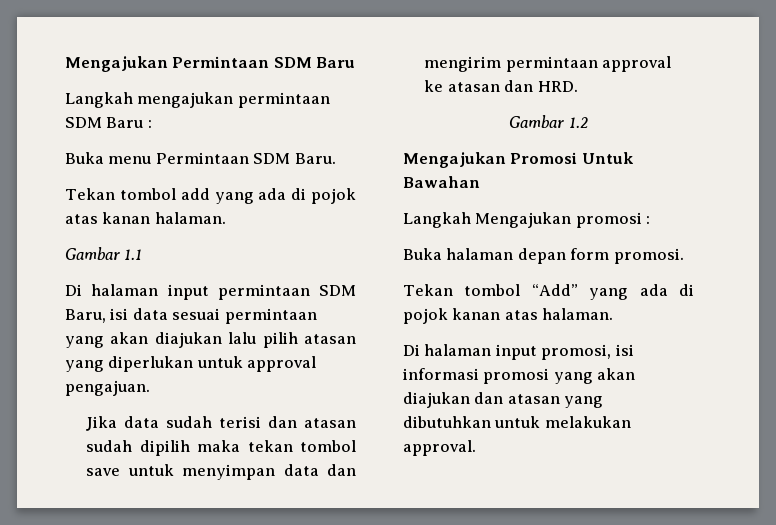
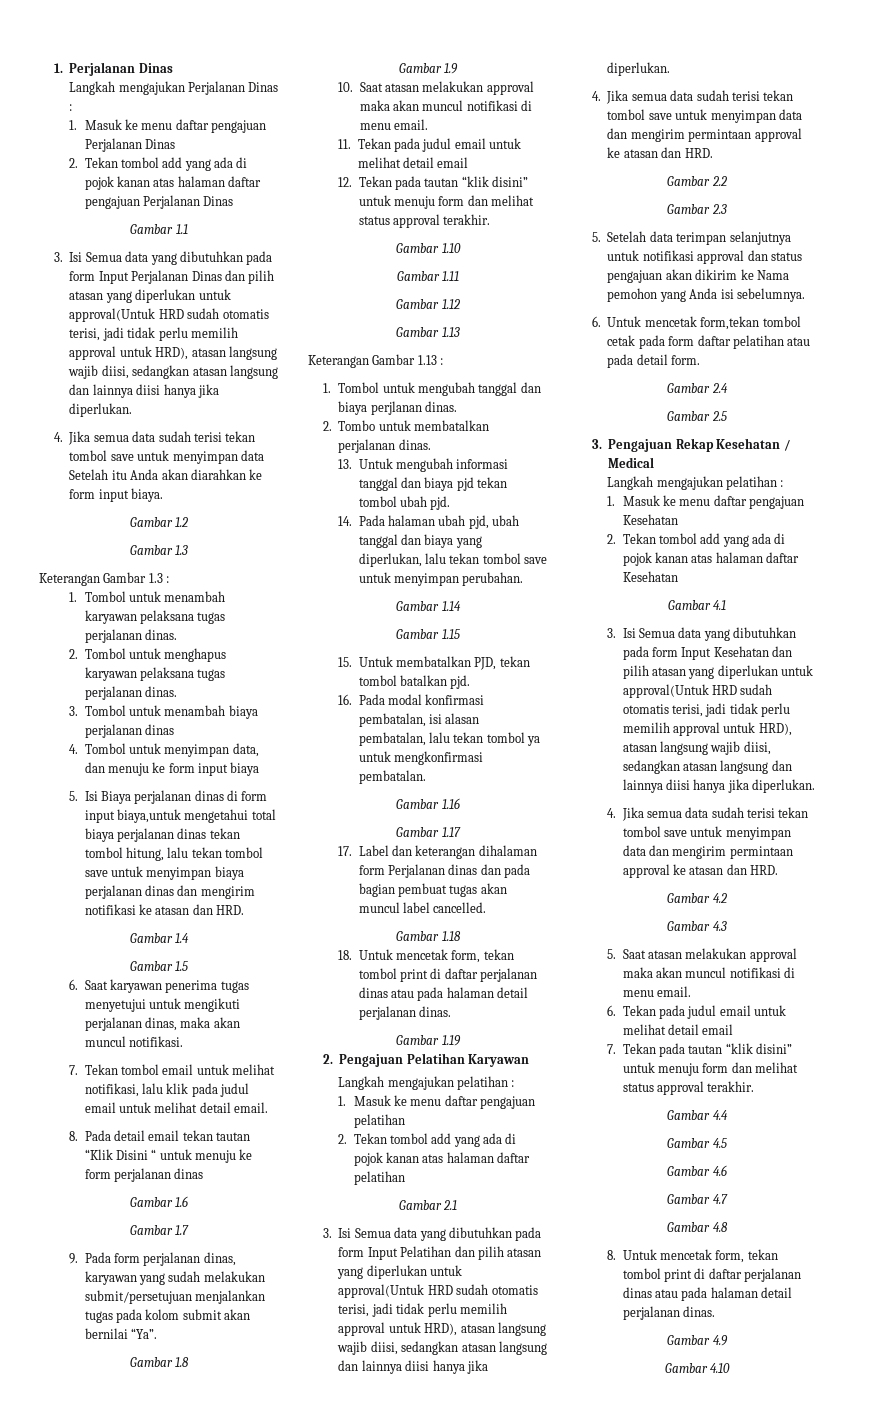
[65,56,356,72] [65,92,330,108] [65,117,152,128] [65,152,336,164] [65,188,356,204] [65,212,226,224] [65,247,143,260] [65,284,356,300] [65,308,317,324] [65,332,356,348] [65,356,317,372] [65,380,150,396] [86,416,356,431] [86,440,241,456] Mengajukan Permintaan SDM Baru // Langkah mengajukan permintaan SDM Baru : // Buka menu Permintaan SDM Baru. // Tekan tombol add yang ada di pojok atas kanan halaman. // Gambar 1.1 // Di halaman input permintaan SDM Baru, isi data sesuai permintaan yang akan diajukan lalu pilih atasan yang diperlukan untuk approval pengajuan. // Jika data sudah terisi dan atasan sudah dipilih maka -> [54,62,173,76] [69,81,279,95] [69,104,73,111] [69,119,266,133] [84,138,175,152] [69,157,248,171] [84,176,262,190] [84,195,234,209] [130,224,188,234] [54,251,273,265] [69,270,275,284] [69,289,231,303] [69,308,269,322] [69,327,238,341] [69,346,277,360] [68,365,278,379] [69,384,219,398] [69,403,133,417] [54,431,256,445] [69,450,264,464] [69,469,263,480] [69,488,164,502] [129,517,189,527] [129,545,189,555] [39,572,170,586] [69,591,226,602] [84,610,226,624] [84,629,177,643] [69,648,227,662] [84,667,226,681] [84,686,177,700] [69,705,258,719] [84,724,174,738] [69,743,259,757] [84,762,260,776] [69,790,268,804] [84,809,276,823] [84,828,240,842] [84,847,264,861] [84,866,244,880] [84,885,255,899] [84,904,245,915] [129,933,190,943] [129,961,189,971] [69,979,249,993] [84,998,241,1012] [84,1017,240,1031] [84,1036,183,1047] [69,1064,276,1075] [84,1083,250,1097] [84,1102,269,1113] [69,1130,251,1141] [84,1149,253,1163] [84,1168,204,1182] [129,1196,189,1207] [129,1225,190,1235] [69,1252,236,1266] [84,1271,265,1285] [84,1290,265,1304] [84,1309,251,1323] [84,1328,157,1339] [129,1357,190,1367] [398,63,459,74] [338,81,534,95] [359,100,533,111] [359,119,428,130] [338,138,522,152] [357,157,469,168] [338,176,529,190] [358,195,535,209] [358,214,491,228] [396,243,461,253] [396,271,460,281] [396,299,460,309] [396,327,460,337] [308,354,444,368] [323,382,541,396] [338,401,458,415] [323,420,490,431] [338,439,431,453] [338,458,509,472] [358,477,508,491] [358,496,451,510] [338,515,520,529] [358,534,482,548] [358,553,548,567] [358,572,524,586] [396,601,461,611] [396,629,460,639] [338,656,530,670] [358,675,471,689] [338,694,485,705] [358,713,480,727] [358,732,541,746] [358,751,483,765] [358,770,426,784] [396,798,460,809] [396,827,461,837] [338,845,537,859] [358,864,531,878] [358,883,507,897] [358,902,487,913] [396,931,461,941] [338,949,514,963] [358,968,538,982] [358,987,529,1001] [358,1006,451,1020] [396,1035,461,1046] [323,1053,530,1067] [338,1076,515,1090] [338,1095,535,1109] [353,1114,405,1128] [338,1133,517,1147] [353,1152,531,1166] [353,1171,405,1185] [398,1200,458,1210] [323,1227,542,1241] [338,1246,542,1260] [337,1265,463,1279] [338,1284,538,1298] [338,1303,507,1317] [338,1322,546,1336] [337,1341,547,1355] [338,1360,488,1374] [607,62,671,76] [592,90,760,104] 1. Perjalanan Dinas // Langkah mengajukan Perjalanan Dinas : // 1. Masuk ke menu daftar pengajuan Perjalanan Dinas // 2. Tekan tombol add yang ada di pojok kanan atas halaman daftar pengajuan Perjalanan Dinas // Gambar 1.1 // 3. Isi Semua data yang dibutuhkan pada form Input Perjalanan Dinas dan pilih atasan yang diperlukan untuk approval(Untuk HRD sudah otomatis terisi, jadi tidak perlu memilih approval untuk HRD), atasan langsung wajib diisi, sedangkan atasan langsung dan lainnya diisi hanya jika diperlukan. // 4. Jika semua data sudah terisi tekan tombol save untuk menyimpan data Setelah itu Anda akan diarahkan ke form input biaya. // Gambar 1.2 // Gambar 1.3 // Keterangan Gambar 1.3 : // 1. Tombol untuk menambah karyawan pelaksana tugas perjalanan dinas. // 2. Tombol untuk menghapus karyawan pelaksana tugas perjalanan dinas. // 3. Tombol untuk menambah biaya perjalanan dinas // 4. Tombol untuk menyimpan data, dan menuju ke form input biaya // 5. Isi Biaya perjalanan dinas di form input biaya,untuk mengetahui total biaya perjalanan dinas tekan tombol hitung, lalu tekan tombol save untuk menyimpan biaya perjalanan dinas dan mengirim notifikasi ke atasan dan HRD. // Gambar 1.4 // Gambar 1.5 // 6. Saat karyawan penerima tugas menyetujui untuk mengikuti perjalanan dinas, maka akan muncul notifikasi. // 7. Tekan tombol email untuk melihat notifikasi, lalu klik pada judul email untuk melihat detail email. // 8. Pada detail email tekan tautan “Klik Disini “ untuk menuju ke form perjalanan dinas // Gambar 1.6 // Gambar 1.7 // 9. Pada form perjalanan dinas, karyawan yang sudah melakukan submit/persetujuan menjalankan tugas pada kolom submit akan bernilai “Ya”. // Gambar 1.8 // Gambar 1.9 // 10. Saat atasan melakukan approval maka akan muncul notifikasi di menu email. // 11. Tekan pada judul email untuk melihat detail email // 12. Tekan pada tautan “klik disini” untuk menuju form dan melihat status approval terakhir. // Gambar 1.10 // Gambar 1.11 // Gambar 1.12 // Gambar 1.13 // Keterangan Gambar 1.13 : // 1. Tombol untuk mengubah tanggal dan biaya perjlanan dinas. // 2. Tombo untuk membatalkan perjalanan dinas. // 13. Untuk mengubah informasi tanggal dan biaya pjd tekan tombol ubah pjd. // 14. Pada halaman ubah pjd, ubah tanggal dan biaya yang diperlukan, lalu tekan tombol save untuk menyimpan perubahan. // Gambar 1.14 // Gambar 1.15 // 15. Untuk membatalkan PJD, tekan tombol batalkan pjd. // 16. Pada modal konfirmasi pembatalan, isi alasan pembatalan, lalu tekan tombol ya untuk mengkonfirmasi pembatalan. // Gambar 1.16 // Gambar 1.17 // 17. Label dan keterangan dihalaman form Perjalanan dinas dan pada bagian pembuat tugas akan muncul label cancelled. // Gambar 1.18 // 18. Untuk mencetak form, tekan tombol print di daftar perjalanan dinas atau pada halaman detail perjalanan dinas. // Gambar 1.19 // 2. Pengajuan Pelatihan Karyawan // Langkah mengajukan pelatihan : // 1. Masuk ke menu daftar pengajuan pelatihan // 2. Tekan tombol add yang ada di pojok kanan atas halaman daftar pelatihan // Gambar 2.1 // 3. Isi Semua data yang dibutuhkan pada form Input Pelatihan dan pilih atasan yang diperlukan untuk approval(Untuk HRD sudah otomatis terisi, jadi tidak perlu memilih approval untuk HRD), atasan langsung wajib diisi, sedangkan atasan langsung dan lainnya diisi hanya jika diperlukan. // 4. Jika semua data sudah terisi
[568,117,588,128] [403,152,634,168] [403,176,480,188] [403,212,651,228] [403,248,684,264] [403,284,694,300] [403,308,614,324] [403,344,634,360] [403,368,636,384] [403,392,604,408] [403,416,631,428] [403,440,476,456] 1.2 // Mengajukan Promosi Untuk Bawahan // Langkah Mengajukan promosi : // Buka halaman depan form promosi. // Tekan tombol “Add” yang ada di pojok kanan atas halaman. // Di halaman input promosi, isi informasi promosi yang akan diajukan dan atasan yang dibutuhkan untuk melakukan approval. -> [711,176,727,186] [667,204,727,214] [592,231,791,245] [607,250,802,264] [607,269,789,283] [607,288,805,302] [592,316,801,330] [607,335,811,349] [607,354,701,368] [667,383,728,393] [667,411,727,421] [592,438,791,452] [608,457,655,468] [607,476,784,490] [607,495,804,509] [622,514,678,525] [607,533,786,547] [622,552,800,566] [622,571,678,582] [667,600,727,610] [607,627,797,641] [622,646,793,660] [622,665,814,679] [622,684,773,698] [622,703,791,717] [622,722,792,736] [622,741,771,755] [622,760,792,774] [622,779,816,793] [607,807,809,821] [622,826,791,840] [622,845,793,859] [622,864,779,878] [667,893,727,903] [667,921,727,931] [607,948,797,962] [622,967,796,978] [622,986,691,997] [607,1005,787,1019] [622,1024,734,1035] [607,1043,793,1057] [622,1062,799,1076] [622,1081,755,1095] [667,1110,728,1120] [667,1138,727,1148] [667,1165,727,1176] [667,1194,728,1204] [667,1222,728,1232] [607,1249,778,1263] [622,1268,802,1282] [622,1287,793,1301] [622,1306,715,1320] [667,1335,728,1346] [664,1363,731,1373] 2.2 // Gambar 2.3 // 5. Setelah data terimpan selanjutnya untuk notifikasi approval dan status pengajuan akan dikirim ke Nama pemohon yang Anda isi sebelumnya. // 6. Untuk mencetak form,tekan tombol cetak pada form daftar pelatihan atau pada detail form. // Gambar 2.4 // Gambar 2.5 // 3. Pengajuan Rekap Kesehatan / Medical // Langkah mengajukan pelatihan : // 1. Masuk ke menu daftar pengajuan Kesehatan // 2. Tekan tombol add yang ada di pojok kanan atas halaman daftar Kesehatan // Gambar 4.1 // 3. Isi Semua data yang dibutuhkan pada form Input Kesehatan dan pilih atasan yang diperlukan untuk approval(Untuk HRD sudah otomatis terisi, jadi tidak perlu memilih approval untuk HRD), atasan langsung wajib diisi, sedangkan atasan langsung dan lainnya diisi hanya jika diperlukan. // 4. Jika semua data sudah terisi tekan tombol save untuk menyimpan data dan mengirim permintaan approval ke atasan dan HRD. // Gambar 4.2 // Gambar 4.3 // 5. Saat atasan melakukan approval maka akan muncul notifikasi di menu email. // 6. Tekan pada judul email untuk melihat detail email // 7. Tekan pada tautan “klik disini” untuk menuju form dan melihat status approval terakhir. // Gambar 4.4 // Gambar 4.5 // Gambar 4.6 // Gambar 4.7 // Gambar 4.8 // 8. Untuk mencetak form, tekan tombol print di daftar perjalanan dinas atau pada halaman detail perjalanan dinas. // Gambar 4.9 // Gambar 4.10

